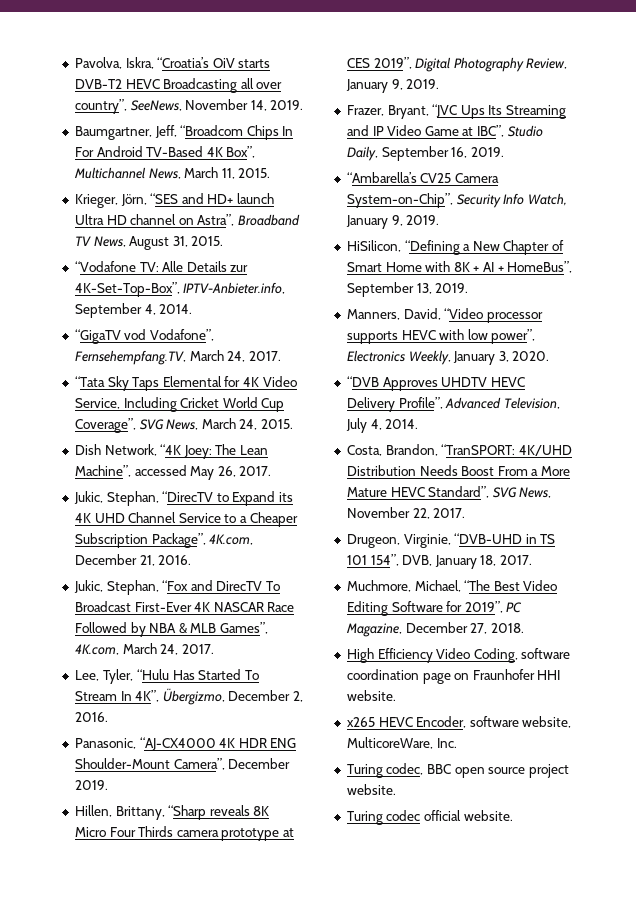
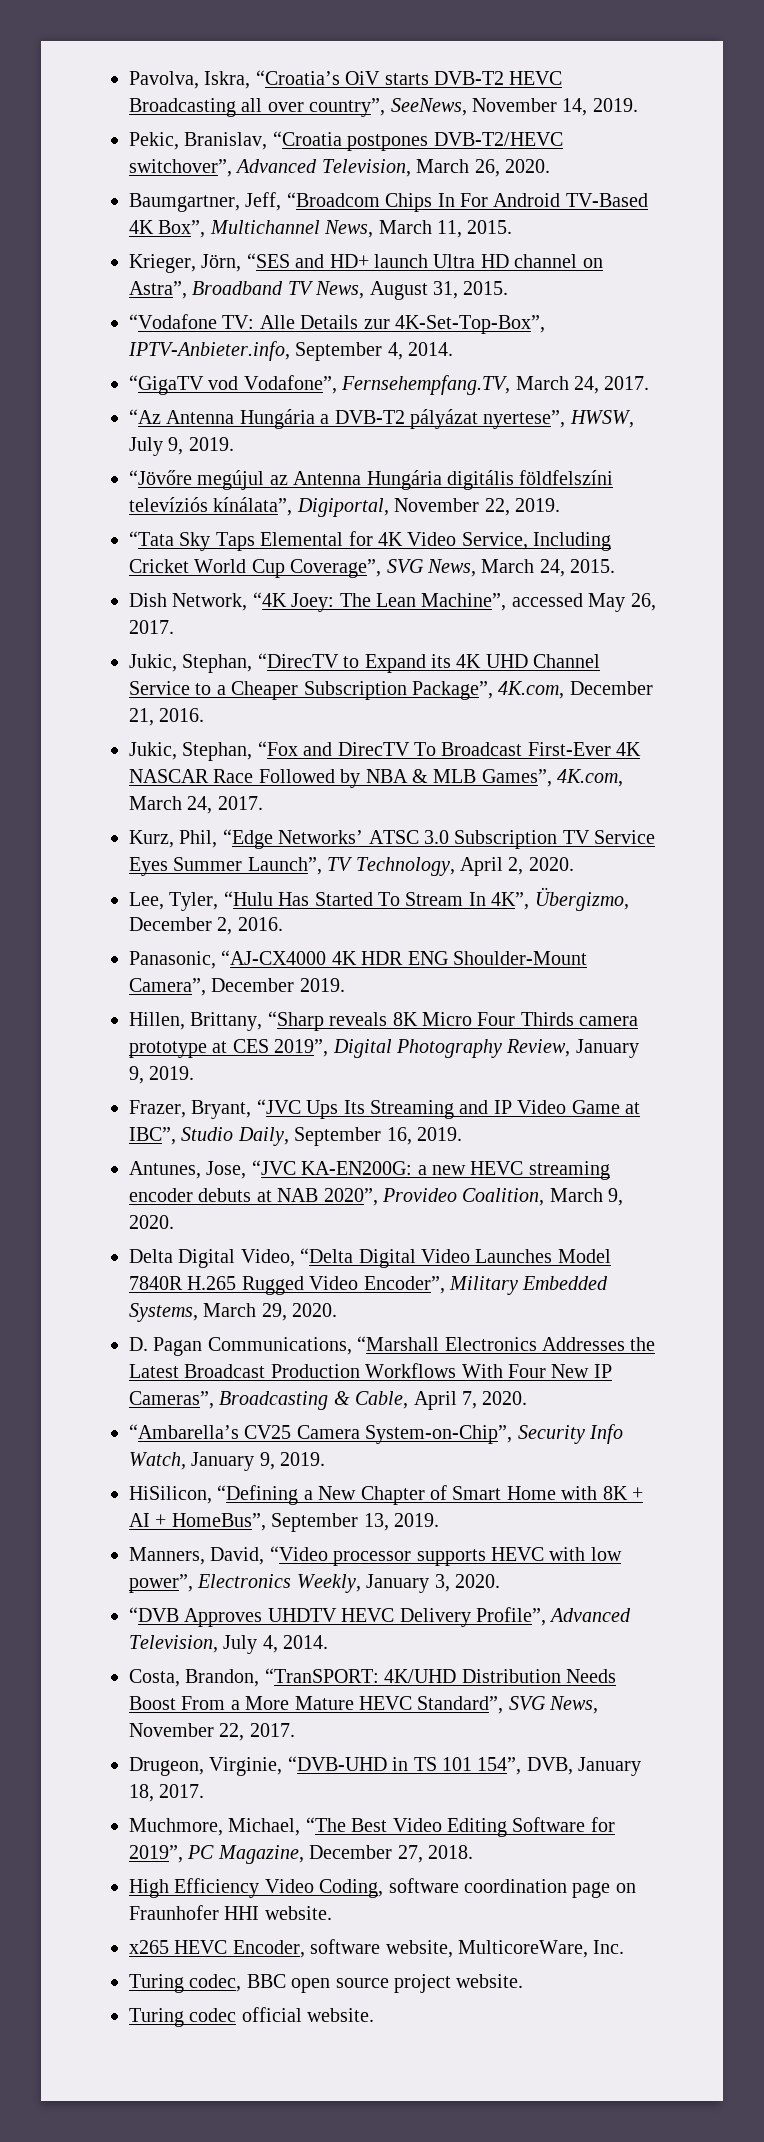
(304, 105) none -> [129,131,563,151] [129,159,550,177] // Pekic, Branislav, “Croatia postpones DVB-T2/HEVC switchover”, Advanced Television, March 26, 2020.
(281, 356) none -> [129,409,634,429] [129,437,234,456] [129,470,614,490] [129,497,560,517] // “Az Antenna Hungária a DVB-T2 pályázat nyertese”, HWSW, July 9, 2019. // “Jövőre megújul az Antenna Hungária digitális földfelszíni televíziós kínálata”, Digiportal, November 22, 2019.
(214, 649) none -> [129,829,656,849] [129,857,574,876] // Kurz, Phil, “Edge Networks’ ATSC 3.0 Subscription TV Service Eyes Summer Launch”, TV Technology, April 2, 2020.
(504, 152) none -> [129,1160,610,1180] [129,1188,624,1206] [129,1215,174,1229] [129,1248,611,1268] [129,1276,609,1295] [129,1303,338,1322] [129,1336,656,1356] [129,1363,612,1378] [129,1391,528,1410] // Antunes, Jose, “JVC KA-EN200G: a new HEVC streaming encoder debuts at NAB 2020”, Provideo Coalition, March 9, 2020. // Delta Digital Video, “Delta Digital Video Launches Model 7840R H.265 Rugged Video Encoder”, Military Embedded Systems, March 29, 2020. // D. Pagan Communications, “Marshall Electronics Addresses the Latest Broadcast Production Workflows With Four New IP Cameras”, Broadcasting & Cable, April 7, 2020.

